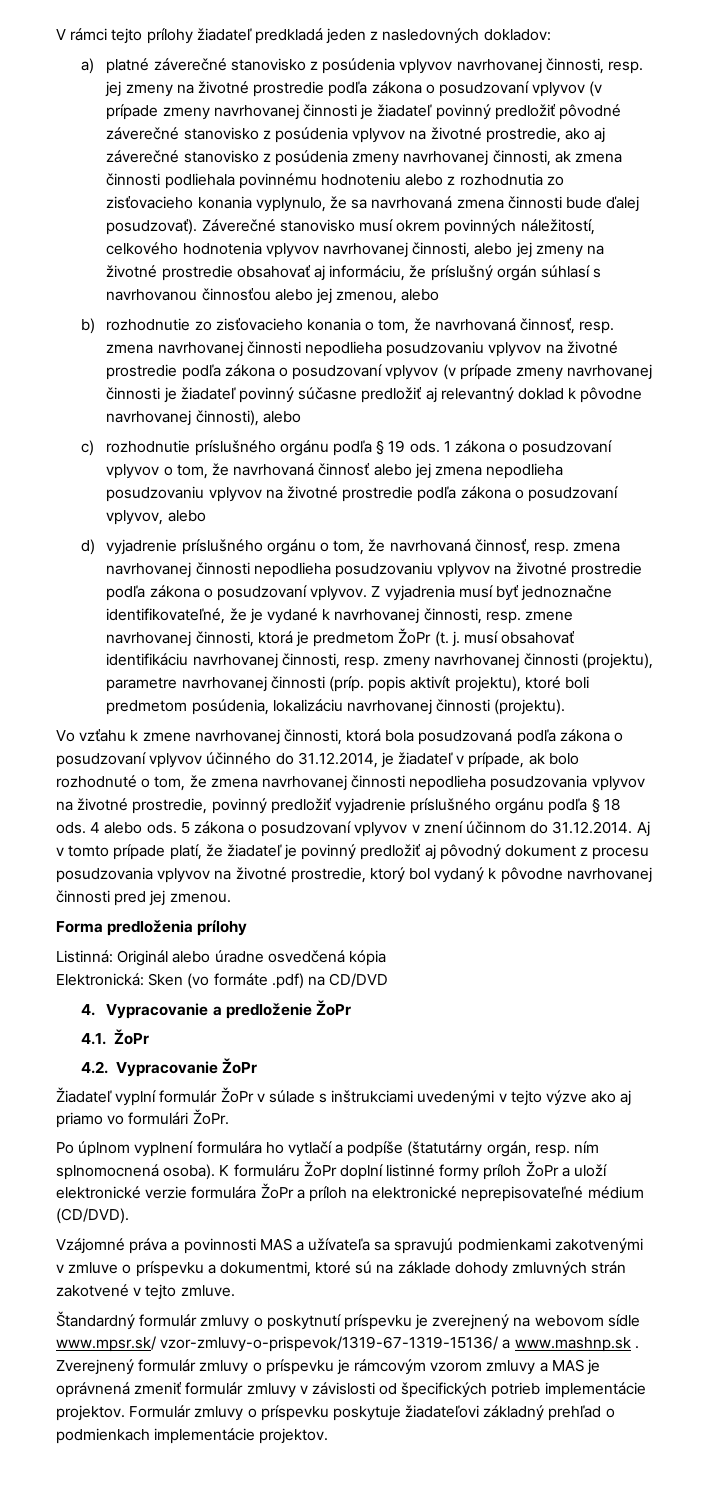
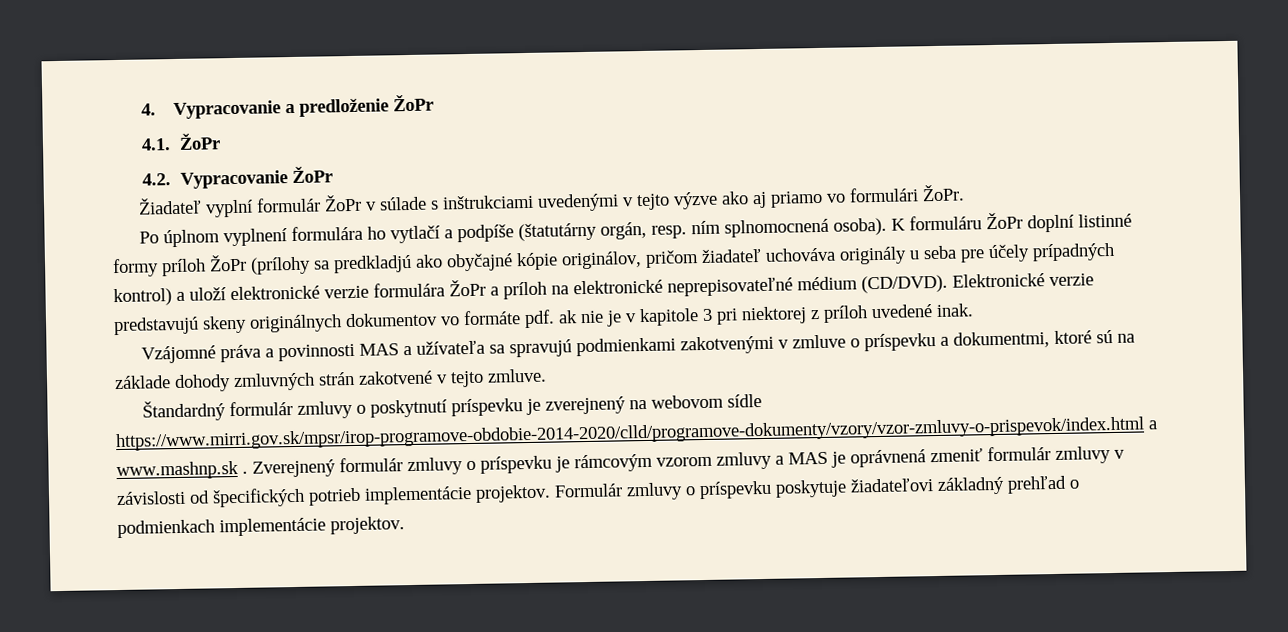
[56,28,551,44] [81,58,643,74] [105,81,603,97] [106,104,621,120] [106,127,606,143] [106,150,622,166] [106,173,564,189] [106,196,640,212] [106,219,595,235] [106,242,604,258] [106,265,602,281] [106,288,440,304] [81,318,615,334] [106,341,618,357] [106,364,653,380] [106,387,643,403] [106,410,301,426] [81,440,613,456] [106,463,564,479] [106,486,618,502] [106,510,206,525] [81,539,621,555] [106,562,642,578] [106,585,613,601] [106,608,573,624] [106,628,576,647] [106,653,653,669] [106,676,589,692] [106,699,566,715] [56,729,624,745] [56,752,579,768] [56,775,645,791] [56,798,620,814] [56,821,650,837] [56,844,650,860] [56,867,652,883] [56,890,231,906] [56,920,248,936] [56,950,386,966] [56,973,389,989] V rámci tejto prílohy žiadateľ predkladá jeden z nasledovných dokladov: // a) platné záverečné stanovisko z posúdenia vplyvov navrhovanej činnosti, resp. jej zmeny na životné prostredie podľa zákona o posudzovaní vplyvov (v prípade zmeny navrhovanej činnosti je žiadateľ povinný predložiť pôvodné záverečné stanovisko z posúdenia vplyvov na životné prostredie, ako aj záverečné stanovisko z posúdenia zmeny navrhovanej činnosti, ak zmena činnosti podliehala povinnému hodnoteniu alebo z rozhodnutia zo zisťovacieho konania vyplynulo, že sa navrhovaná zmena činnosti bude ďalej posudzovať). Záverečné stanovisko musí okrem povinných náležitostí, celkového hodnotenia vplyvov navrhovanej činnosti, alebo jej zmeny na životné prostredie obsahovať aj informáciu, že príslušný orgán súhlasí s navrhovanou činnosťou alebo jej zmenou, alebo // b) rozhodnutie zo zisťovacieho konania o tom, že navrhovaná činnosť, resp. zmena navrhovanej činnosti nepodlieha posudzovaniu vplyvov na životné prostredie podľa zákona o posudzovaní vplyvov (v prípade zmeny navrhovanej činnosti je žiadateľ povinný súčasne predložiť aj relevantný doklad k pôvodne navrhovanej činnosti), alebo // c) rozhodnutie príslušného orgánu podľa § 19 ods. 1 zákona o posudzovaní vplyvov o tom, že navrhovaná činnosť alebo jej zmena nepodlieha posudzovaniu vplyvov na životné prostredie podľa zákona o posudzovaní vplyvov, alebo // d) vyjadrenie príslušného orgánu o tom, že navrhovaná činnosť, resp. zmena navrhovanej činnosti nepodlieha posudzovaniu vplyvov na životné prostredie podľa zákona o posudzovaní vplyvov. Z vyjadrenia musí byť jednoznačne identifikovateľné, že je vydané k navrhovanej činnosti, resp. zmene navrhovanej činnosti, ktorá je predmetom ŽoPr (t. j. musí obsahovať identifikáciu navrhovanej činnosti, resp. zmeny navrhovanej činnosti (projektu), parametre navrhovanej činnosti (príp. popis aktivít projektu), ktoré boli predmetom posúdenia, lokalizáciu navrhovanej činnosti (projektu). // Vo vzťahu k zmene navrhovanej činnosti, ktorá bola posudzovaná podľa zákona o posudzovaní vplyvov účinného do 31.12.2014, je žiadateľ v prípade, ak bolo rozhodnuté o tom, že zmena navrhovanej činnosti nepodlieha posudzovania vplyvov na životné prostredie, povinný predložiť vyjadrenie príslušného orgánu podľa § 18 ods. 4 alebo ods. 5 zákona o posudzovaní vplyvov v znení účinnom do 31.12.2014. Aj v tomto prípade platí, že žiadateľ je povinný predložiť aj pôvodný dokument z procesu posudzovania vplyvov na životné prostredie, ktorý bol vydaný k pôvodne navrhovanej činnosti pred jej zmenou. // Forma predloženia prílohy // Listinná: Originál alebo úradne osvedčená kópia // Elektronická: Sken (vo formáte .pdf) na CD/DVD // -> (141, 109) none
(559, 1169) none -> [250,242,1115,275] [113,288,172,307] (prílohy sa predkladjú ako obyčajné kópie originálov, pričom žiadateľ uchováva originály u seba pre účely prípadných kontrol)
(129, 1216) none -> [952,273,1094,288] [113,303,974,336] Elektronické verzie predstavujú skeny originálnych dokumentov vo formáte pdf. ak nie je v kapitole 3 pri niektorej z príloh uvedené inak.
[56,1336,499,1352] www.mpsr.sk/ vzor-zmluvy-o-prispevok/1319-67-1319-15136/ -> [115,416,1145,452] https://www.mirri.gov.sk/mpsr/irop-programove-obdobie-2014-2020/clld/programove-dokumenty/vzory/vzor-zmluvy-o-prispevok/index.html

